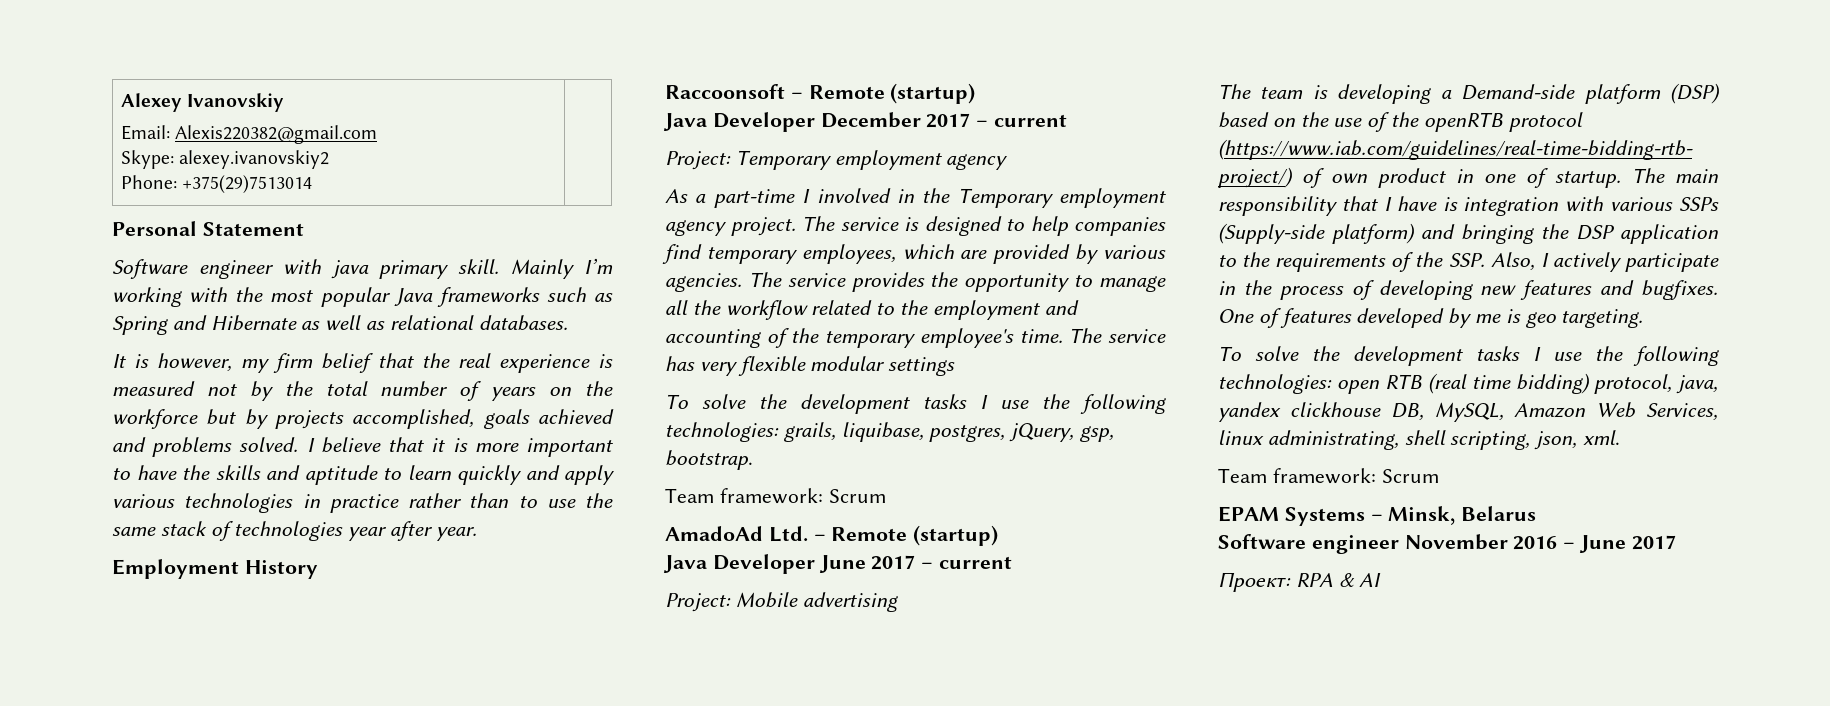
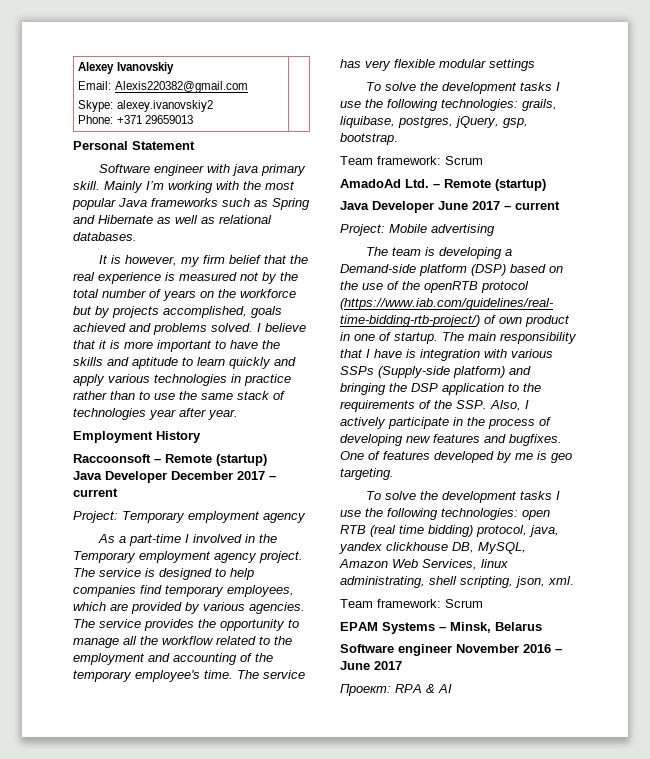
[181,175,312,193] +375(29)7513014 -> [116,115,193,124] +371 29659013

